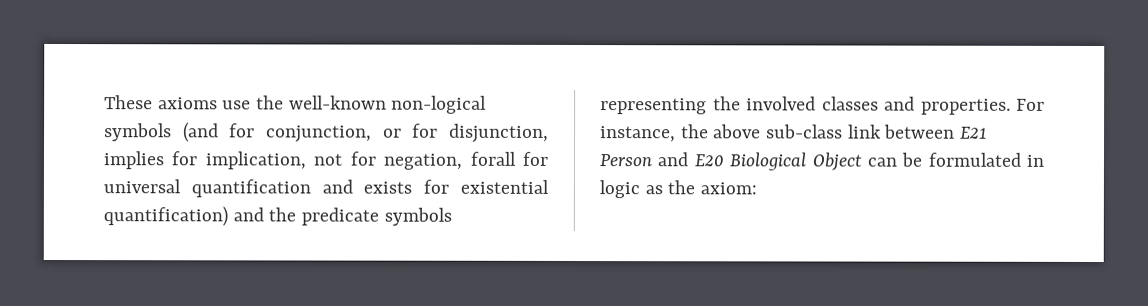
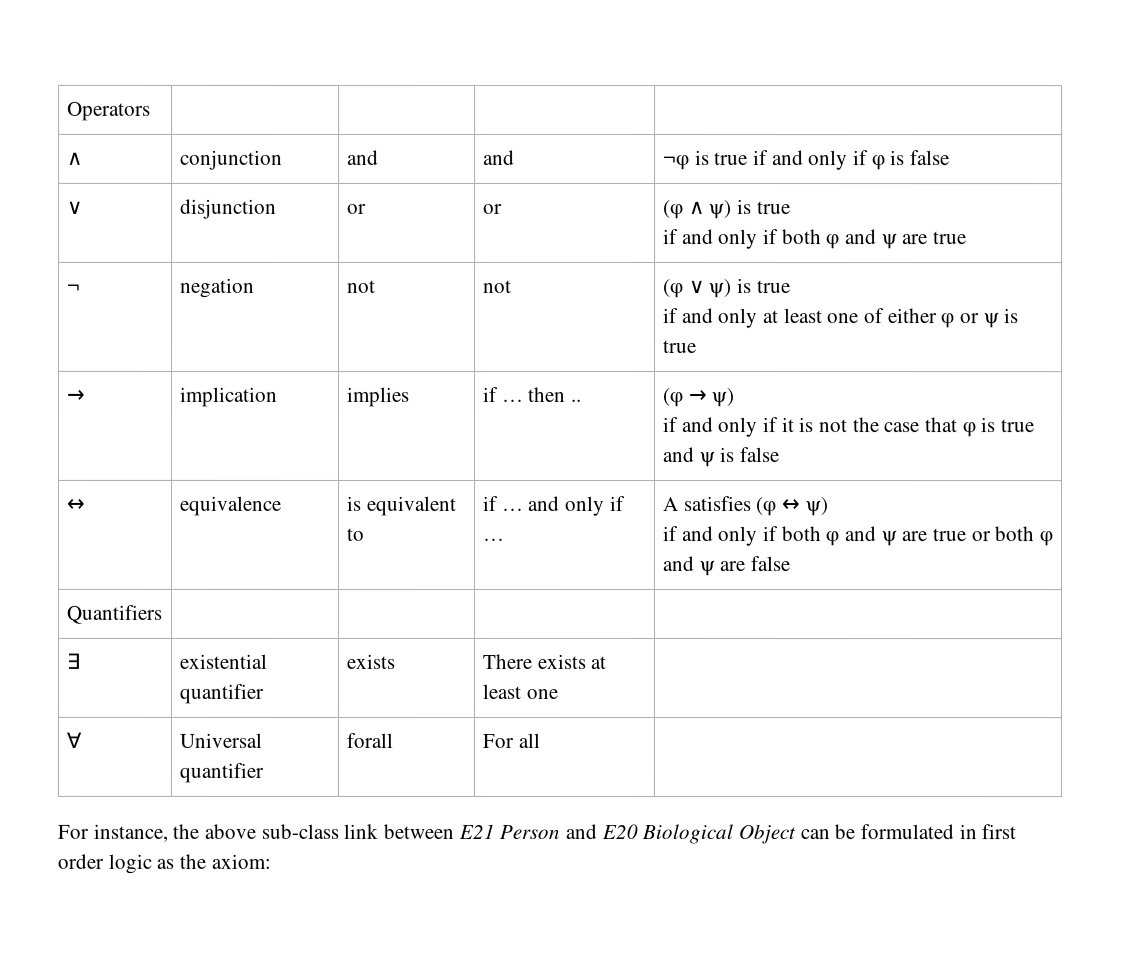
[104,95,488,114] [104,122,549,143] [103,151,549,170] [103,179,549,198] [103,206,452,227] [600,96,1011,115] These axioms use the well-known non-logical symbols (and for conjunction, or for disjunction, implies for implication, not for negation, forall for universal quantification and exists for existential quantification) and the predicate symbols representing the involved classes and properties. -> [66,101,151,121] [66,151,83,165] [179,149,283,170] [346,149,379,165] [482,149,515,165] [662,150,950,171] [66,200,83,214] [179,198,277,219] [346,203,367,214] [482,203,503,214] [662,199,791,220] [662,229,967,250] [66,283,81,293] [179,277,255,298] [346,279,376,293] [482,279,512,293] [662,278,791,299] [662,308,1020,329] [662,340,697,354] [66,389,86,402] [179,386,278,407] [346,386,410,407] [482,386,582,403] [662,388,736,408] [662,417,1035,438] [662,447,780,468] [65,498,85,511] [178,495,281,516] [345,495,456,516] [345,527,364,541] [481,495,625,517] [481,537,504,541] [661,496,828,517] [661,526,1053,547] [661,556,790,577] [65,604,162,624] [65,652,80,669] [178,653,267,669] [178,683,264,704] [345,653,395,669] [481,653,607,670] [481,683,558,699] [65,731,82,748] [178,732,262,748] [178,762,264,783] [345,732,393,748] [481,732,540,748] Operators | | | | // ∧ | conjunction | and | and | ¬φ is true if and only if φ is false // ∨ | disjunction | or | or | (φ ∧ ψ) is true // if and only if both φ and ψ are true // ¬ | negation | not | not | (φ ∨ ψ) is true // if and only at least one of either φ or ψ is true // → | implication | implies | if … then .. | (φ → ψ) // if and only if it is not the case that φ is true and ψ is false // ↔ | equivalence | is equivalent to | if … and only if … | A satisfies (φ ↔ ψ) // if and only if both φ and ψ are true or both φ and ψ are false // Quantifiers | | | | // ∃ | existential quantifier | exists | There exists at least one | // ∀ | Universal quantifier | forall | For all | //
(1044, 160) none -> [981,824,1017,840] [57,853,104,869] first order

